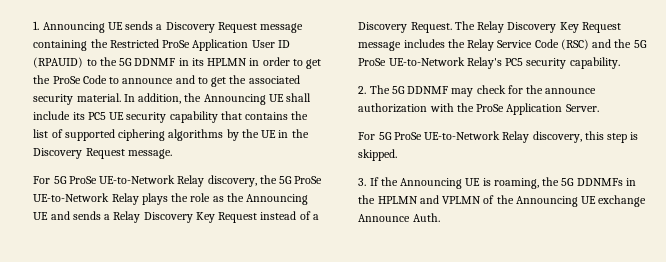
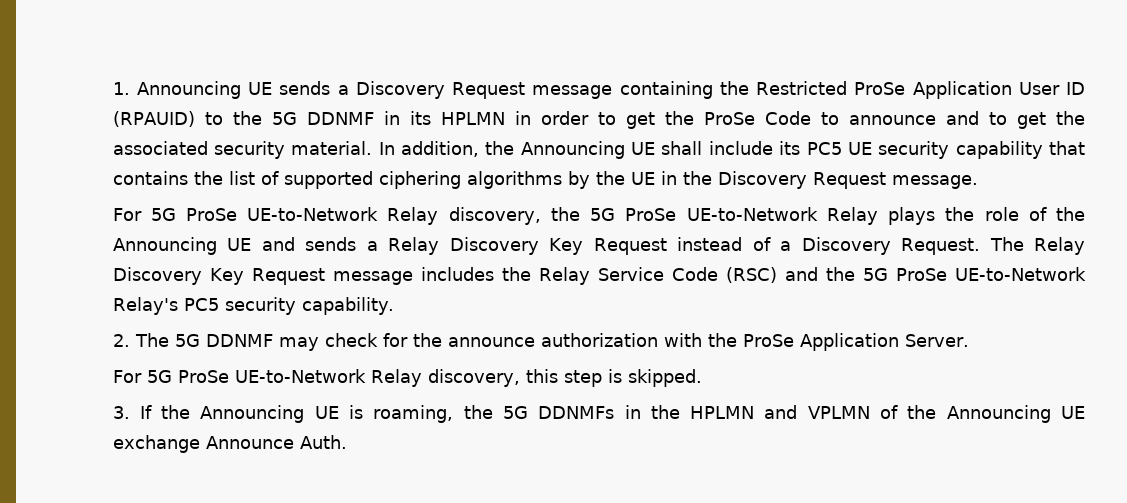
[212,196,224,202] as -> [1028,207,1047,221] of

